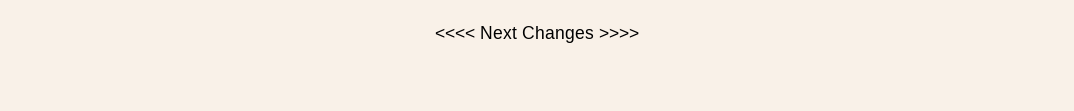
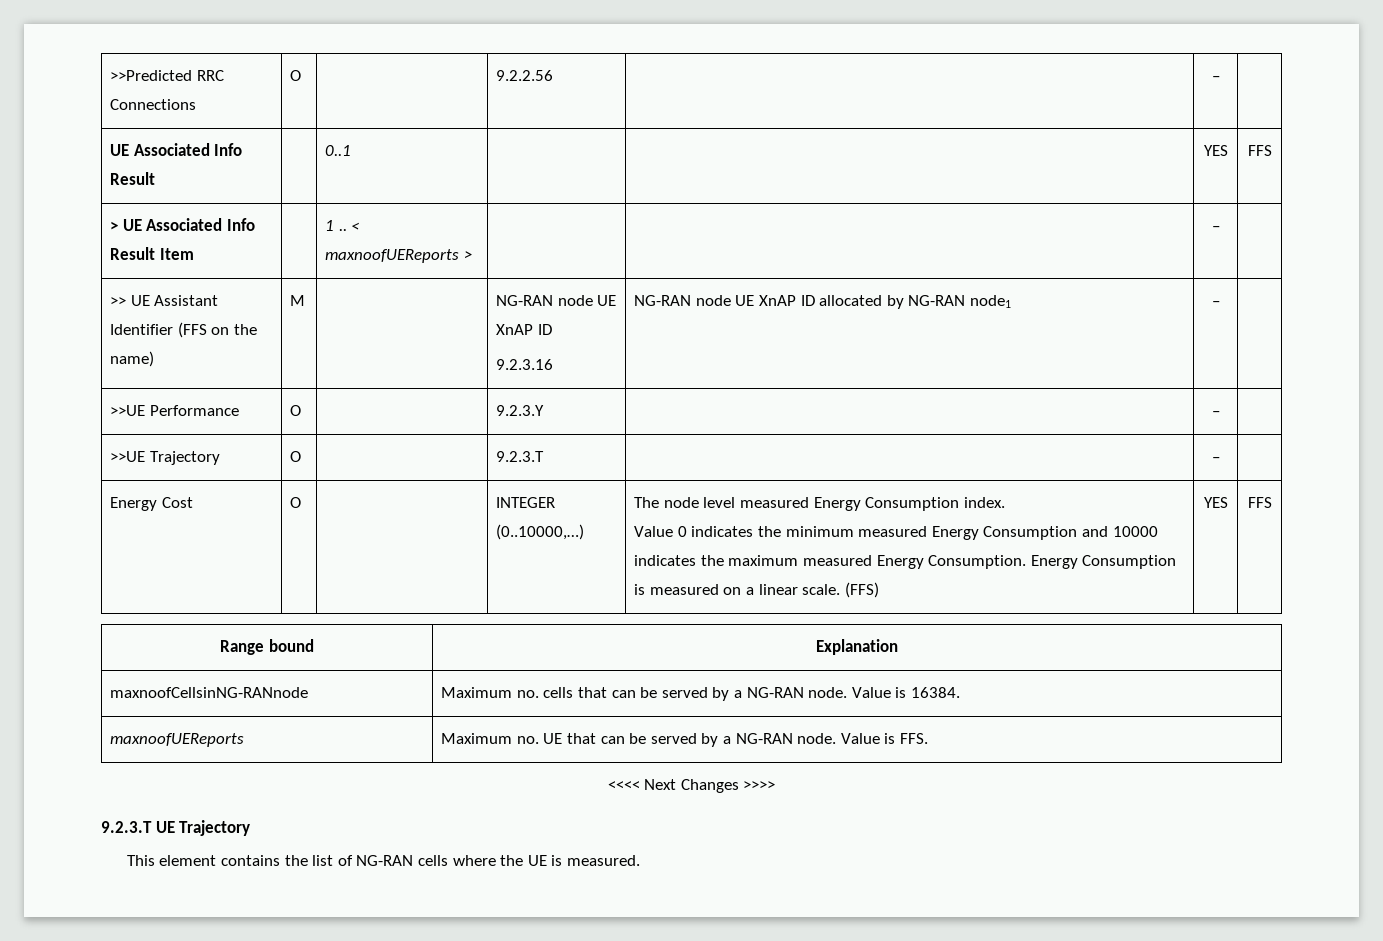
[435,26,639,43] <<<< Next Changes >>>> -> [110,70,224,81] [110,99,197,110] [290,70,302,81] [496,70,554,81] [1211,76,1220,81] [110,143,243,156] [110,172,156,185] [325,145,352,156] [1203,145,1228,156] [1247,145,1272,156] [110,218,256,231] [110,247,194,260] [325,220,360,231] [325,249,472,263] [1211,226,1220,231] [110,295,219,306] [110,322,258,338] [110,351,155,367] [290,295,306,306] [496,295,617,306] [496,324,552,335] [496,359,554,370] [634,295,1012,309] [1211,301,1220,306] [110,405,239,416] [290,405,302,416] [496,405,545,416] [1211,411,1220,416] [110,451,220,465] [290,451,302,462] [496,451,545,462] [1211,457,1220,462] [110,497,193,511] [290,497,302,508] [496,497,556,508] [496,524,585,540] [634,497,1005,511] [634,526,1158,540] [634,555,1177,569] [634,582,879,598] [1203,497,1228,508] [1247,497,1272,508] [220,639,314,655] [816,639,898,655] [110,687,309,698] [441,687,960,701] [110,733,245,747] [441,733,928,747] [607,779,776,793] [101,820,251,836] [126,855,640,866] >>Predicted RRC Connections | O | | 9.2.2.56 | | – | // UE Associated Info Result | | 0..1 | | | YES | FFS // > UE Associated Info Result Item | | 1 .. < maxnoofUEReports > | | | – | // >> UE Assistant Identifier (FFS on the name) | M | | NG-RAN node UE XnAP ID // 9.2.3.16 | NG-RAN node UE XnAP ID allocated by NG-RAN node1 | – | // >>UE Performance | O | | 9.2.3.Y | | – | // >>UE Trajectory | O | | 9.2.3.T | | – | // Energy Cost | O | | INTEGER (0..10000,…) | The node level measured Energy Consumption index. // Value 0 indicates the minimum measured Energy Consumption and 10000 indicates the maximum measured Energy Consumption. Energy Consumption is measured on a linear scale. (FFS) | YES | FFS // Range bound | Explanation // maxnoofCellsinNG-RANnode | Maximum no. cells that can be served by a NG-RAN node. Value is 16384. // maxnoofUEReports | Maximum no. UE that can be served by a NG-RAN node. Value is FFS. // <<<< Next Changes >>>> // 9.2.3.T UE Trajectory // This element contains the list of NG-RAN cells where the UE is measured.

